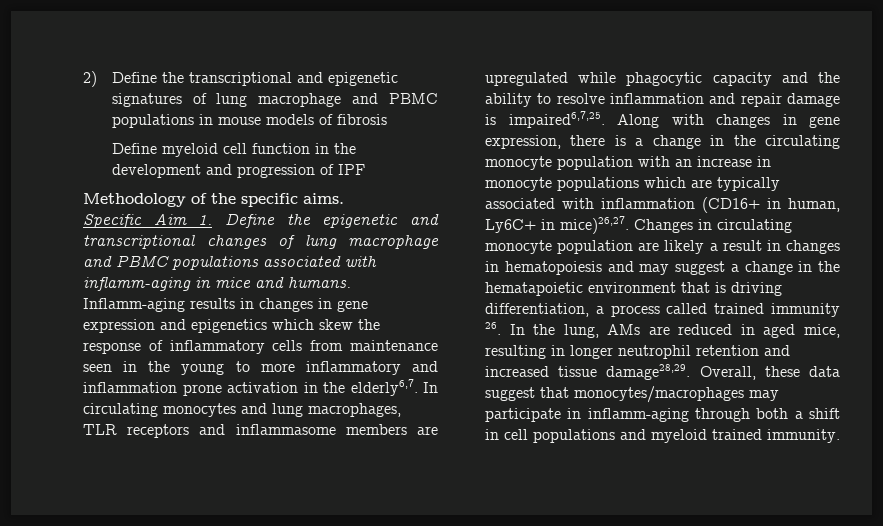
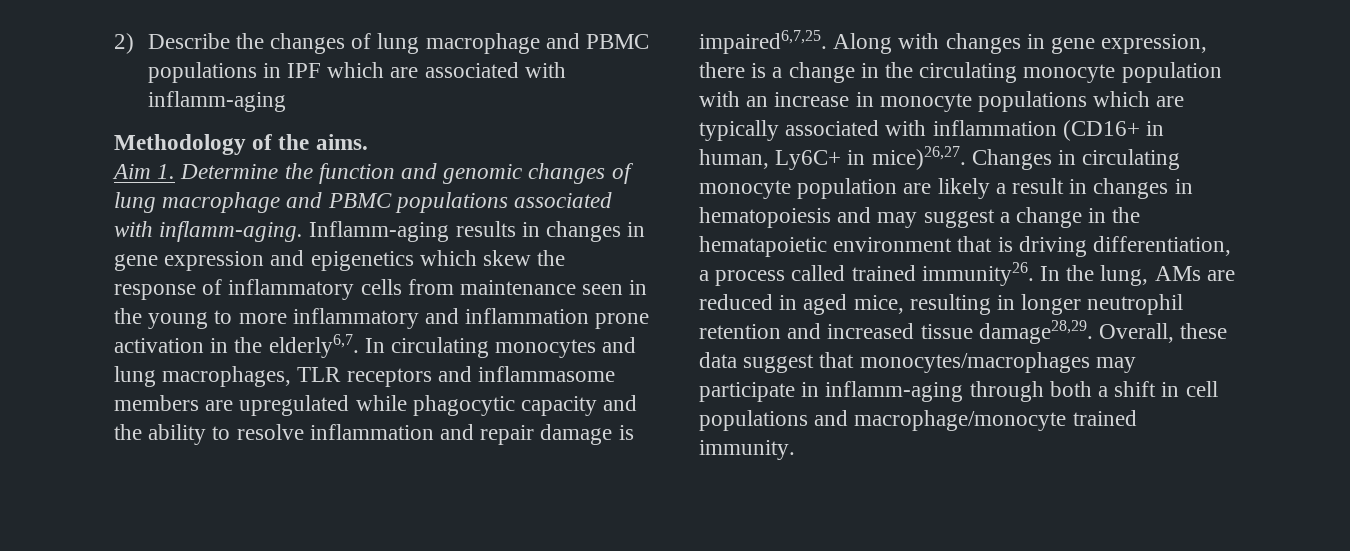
[111,72,398,86] [111,93,182,107] Define the transcriptional and epigenetic signatures -> [147,33,345,54] Describe the changes
[217,114,387,125] [111,143,356,157] [111,164,365,178] mouse models of fibrosis // Define myeloid cell function in the development and progression of IPF -> [286,62,566,78] [147,91,286,112] IPF which are associated with inflamm-aging
[241,193,298,207] specific -> (310, 142) none
[83,214,142,228] Specific -> (368, 142) none
[225,213,439,228] [83,235,195,249] Define the epigenetic and transcriptional -> [180,163,523,184] Determine the function and genomic
[83,277,351,291] inflamm-aging in mice and humans. -> [159,221,304,242] inflamm-aging.
[771,303,840,317] [485,322,501,335] immunity 26. -> [921,262,1034,286] immunity26.
[651,429,707,443] myeloid -> [854,410,1067,431] macrophage/monocyte

